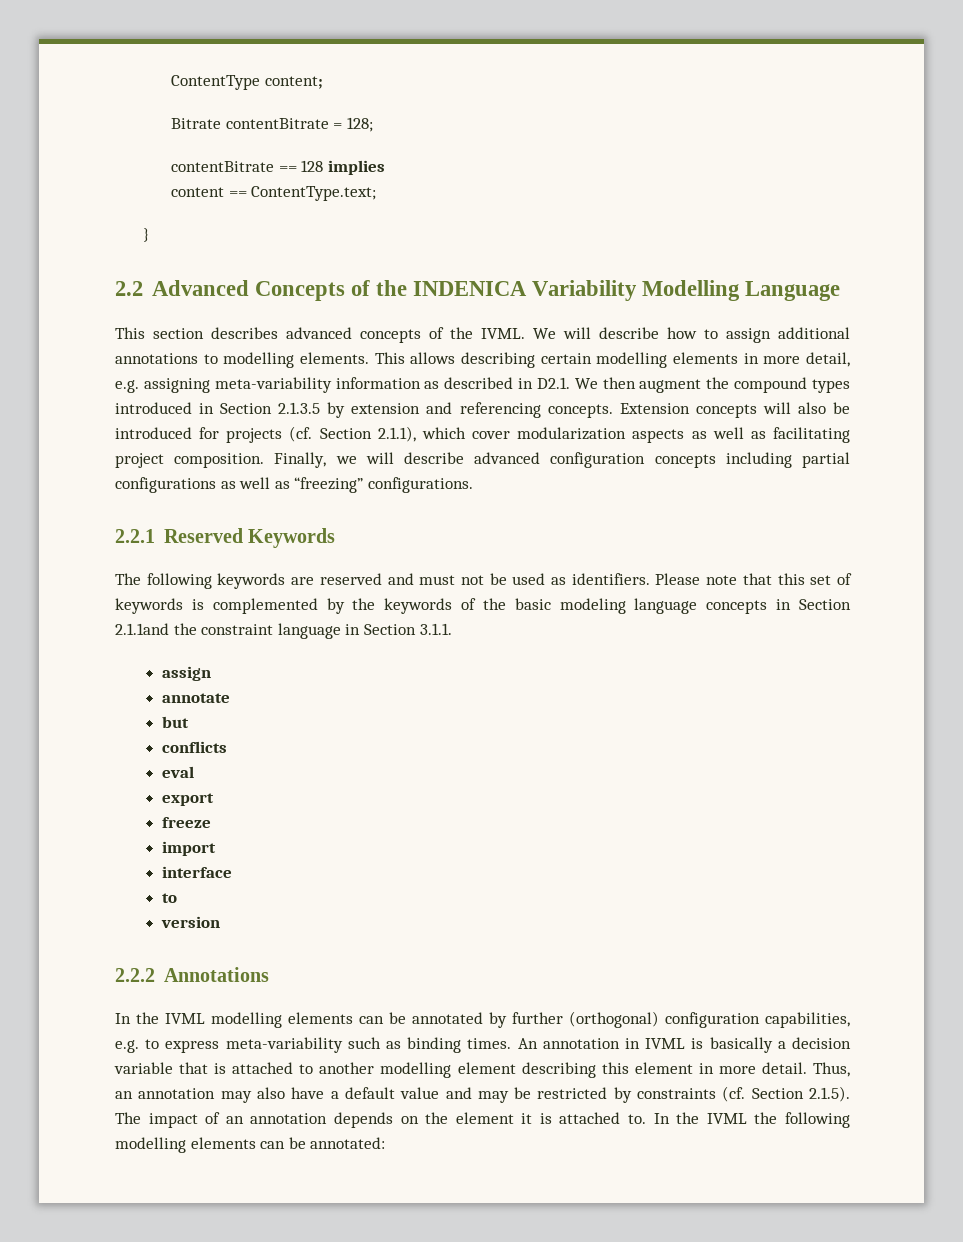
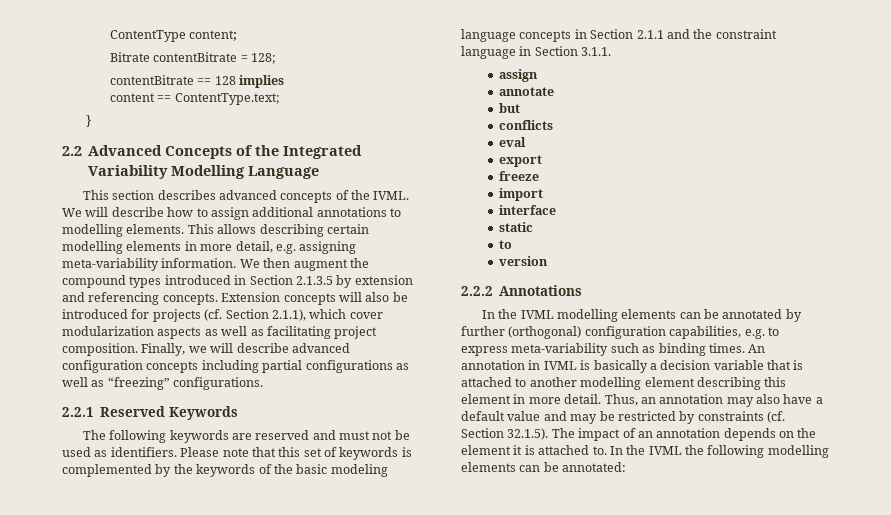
[412,281,527,296] INDENICA -> [283,145,363,159] Integrated
[335,377,570,389] information as described in D2.1. -> [161,258,237,268] information.
[115,623,169,635] 2.1.1and -> [636,29,690,39] 2.1.1 and
(232, 872) none -> [498,222,533,232] // static
[809,1086,850,1102] 2.1.5). -> [507,428,549,440] 32.1.5).

